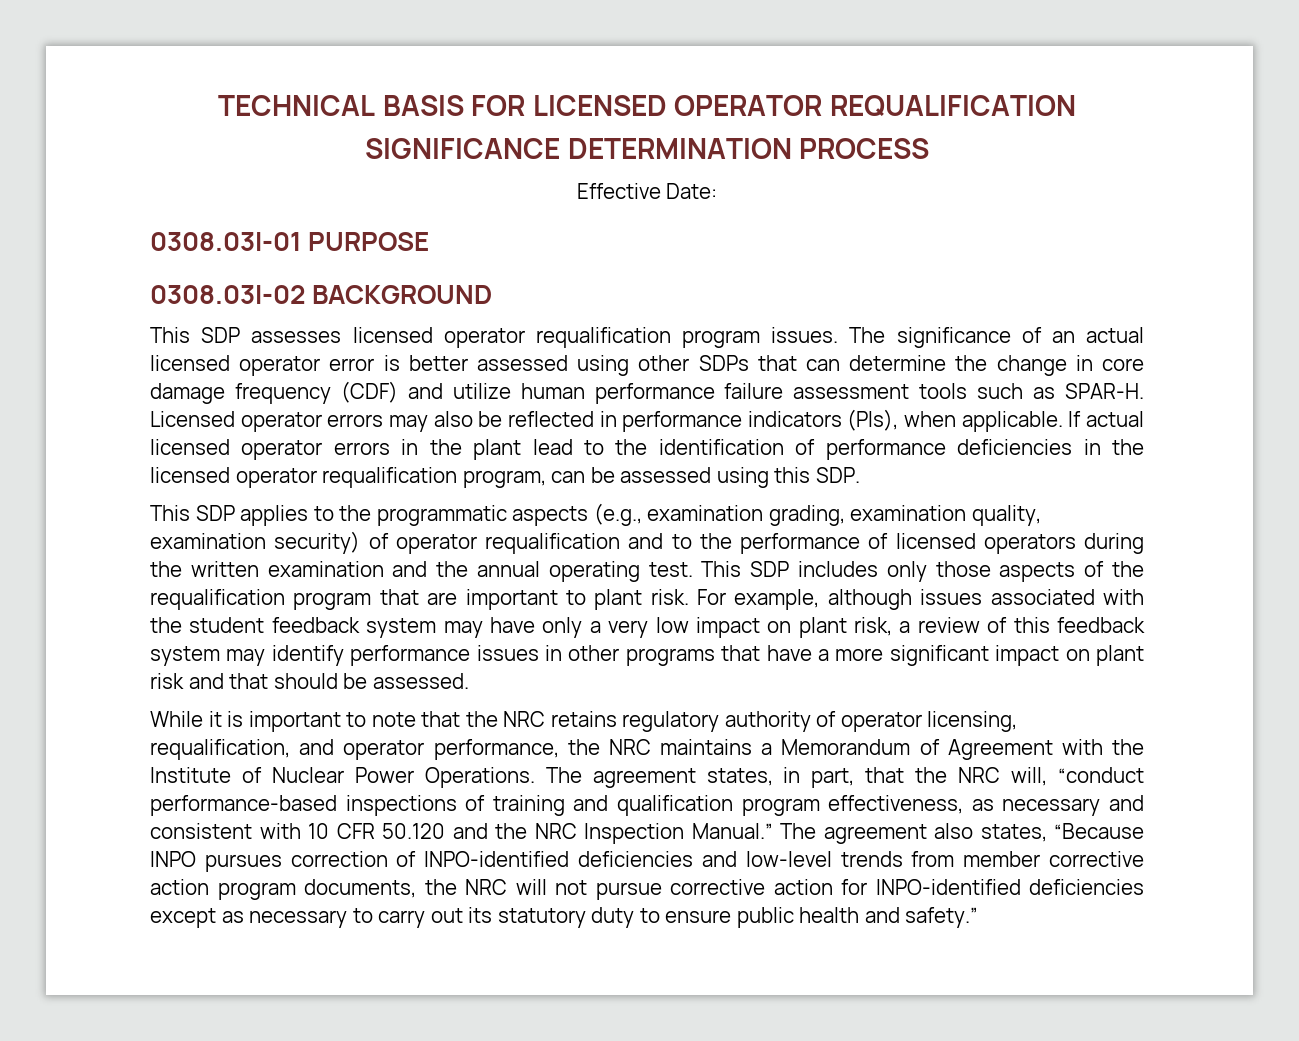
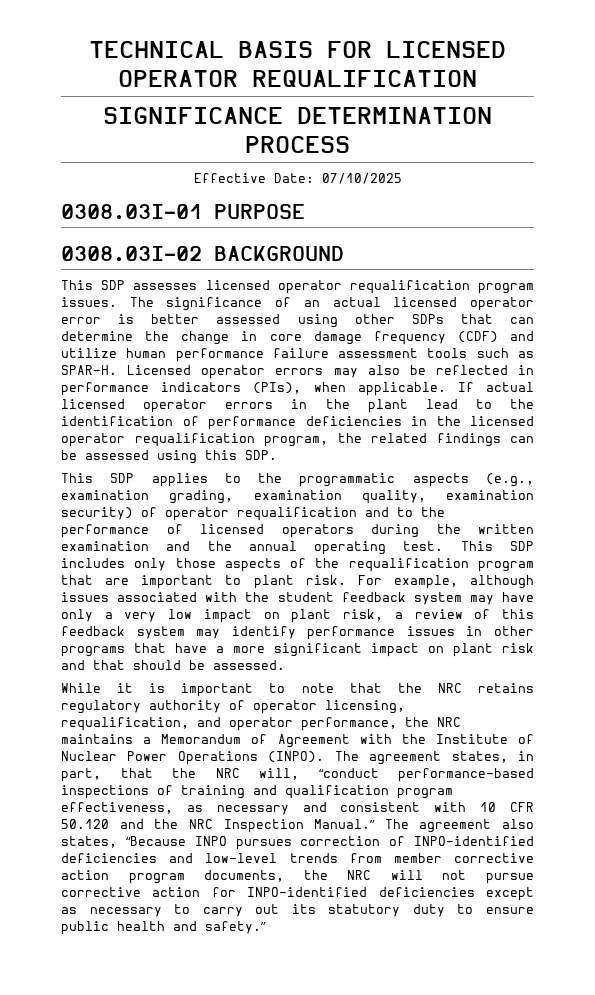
(718, 191) none -> [321,173,402,184] 07/10/2025
(546, 479) none -> [337,433,501,447] the related findings
[424,767,535,788] Operations. -> [177,751,325,765] Operations (INPO).

